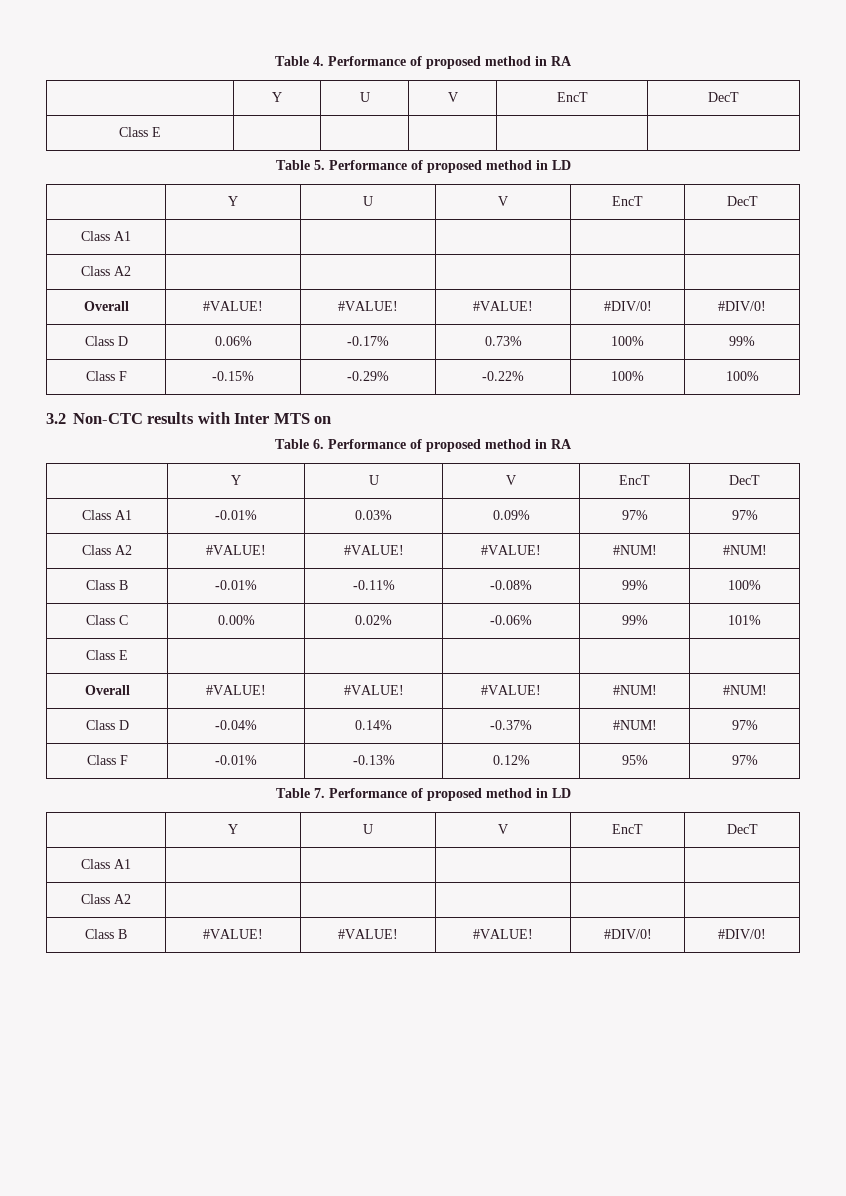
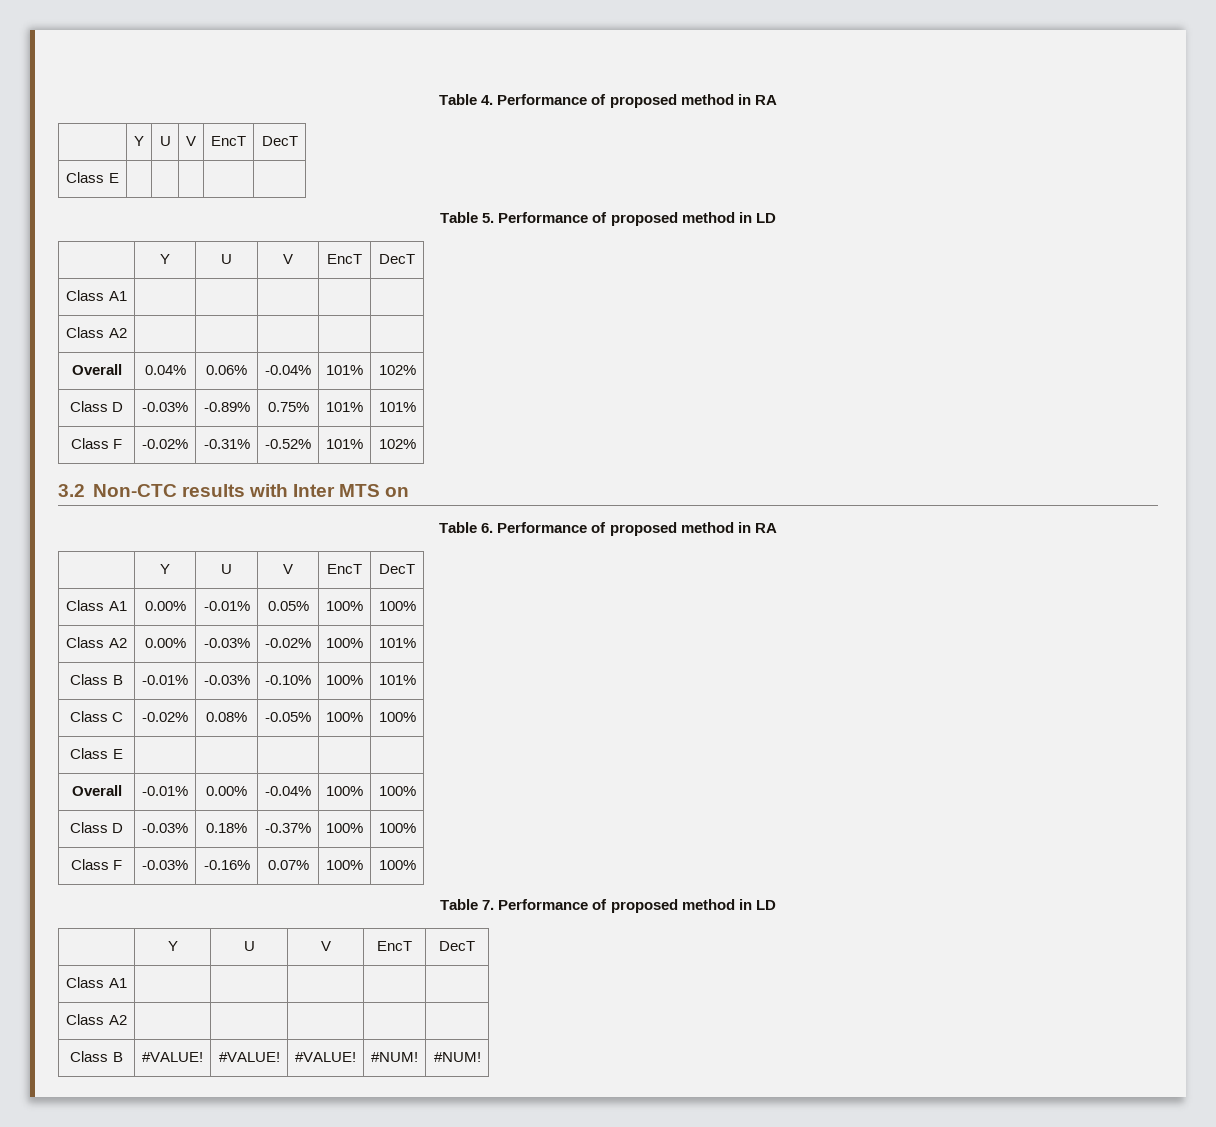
[203,301,263,311] [338,301,398,311] [473,301,533,311] [603,301,652,311] [718,301,766,311] [84,336,128,346] [214,336,252,346] [347,336,389,346] [484,336,522,346] [611,336,644,346] [729,336,755,346] [85,371,127,381] [212,371,254,381] [347,371,389,381] [482,371,524,381] [611,371,644,381] [725,371,759,381] #VALUE! | #VALUE! | #VALUE! | #DIV/0! | #DIV/0! // Class D | 0.06% | -0.17% | 0.73% | 100% | 99% // Class F | -0.15% | -0.29% | -0.22% | 100% | 100% -> [144,365,186,375] [206,365,247,375] [265,365,311,375] [326,365,363,375] [378,365,416,375] [69,401,124,412] [142,402,188,412] [203,402,250,412] [267,402,309,412] [326,402,363,412] [378,402,416,412] [70,438,123,449] [142,439,188,449] [203,439,250,449] [265,439,311,449] [326,439,363,449] [378,439,416,449] 0.04% | 0.06% | -0.04% | 101% | 102% // Class D | -0.03% | -0.89% | 0.75% | 101% | 101% // Class F | -0.02% | -0.31% | -0.52% | 101% | 102%
[215,510,257,520] [355,510,392,520] [492,510,530,520] [621,510,648,520] [731,510,758,520] [82,545,132,555] [206,545,266,555] [343,545,404,555] [481,545,541,555] [612,545,657,555] [722,545,767,555] | -0.01% | 0.03% | 0.09% | 97% | 97% // Class A2 | #VALUE! | #VALUE! | #VALUE! | #NUM! | #NUM! -> [144,601,186,611] [203,601,250,611] [267,601,309,611] [326,601,363,611] [378,601,416,611] [66,637,127,648] [144,638,186,648] [203,638,250,648] [265,638,311,648] [326,638,363,648] [378,638,416,648] | 0.00% | -0.01% | 0.05% | 100% | 100% // Class A2 | 0.00% | -0.03% | -0.02% | 100% | 101%
[352,580,395,590] [490,580,532,590] [621,580,648,590] [728,580,761,590] -0.11% | -0.08% | 99% | 100% -> [203,675,250,685] [265,675,311,685] [326,675,363,685] [378,675,416,685] -0.03% | -0.10% | 100% | 101%
[217,615,255,625] [355,615,392,625] [490,615,532,625] [621,615,648,625] [728,615,761,625] [86,650,128,660] [84,685,130,695] [206,685,266,695] [343,685,404,695] [481,685,541,695] [612,685,657,695] [722,685,767,695] [85,720,129,730] [215,720,257,730] [355,720,392,730] 0.00% | 0.02% | -0.06% | 99% | 101% // Class E | | | | | // Overall | #VALUE! | #VALUE! | #VALUE! | #NUM! | #NUM! // Class D | -0.04% | 0.14% -> [142,712,188,722] [206,712,247,722] [265,712,311,722] [326,712,363,722] [378,712,416,722] [70,748,123,759] [71,785,122,796] [142,786,188,796] [206,786,247,796] [265,786,311,796] [326,786,363,796] [378,786,416,796] [69,822,124,833] [142,823,188,833] [206,823,247,833] -0.02% | 0.08% | -0.05% | 100% | 100% // Class E | | | | | // Overall | -0.01% | 0.00% | -0.04% | 100% | 100% // Class D | -0.03% | 0.18%
[612,720,657,730] [731,720,758,730] [86,755,128,765] [215,755,257,765] [352,755,395,765] [492,755,530,765] [621,755,648,765] [731,755,758,765] #NUM! | 97% // Class F | -0.01% | -0.13% | 0.12% | 95% | 97% -> [326,823,363,833] [378,823,416,833] [70,859,123,870] [142,860,188,870] [203,860,250,870] [267,860,309,870] [326,860,363,870] [378,860,416,870] 100% | 100% // Class F | -0.03% | -0.16% | 0.07% | 100% | 100%
[603,929,652,939] [718,929,766,939] #DIV/0! | #DIV/0! -> [371,1052,418,1062] [433,1052,481,1062] #NUM! | #NUM!

